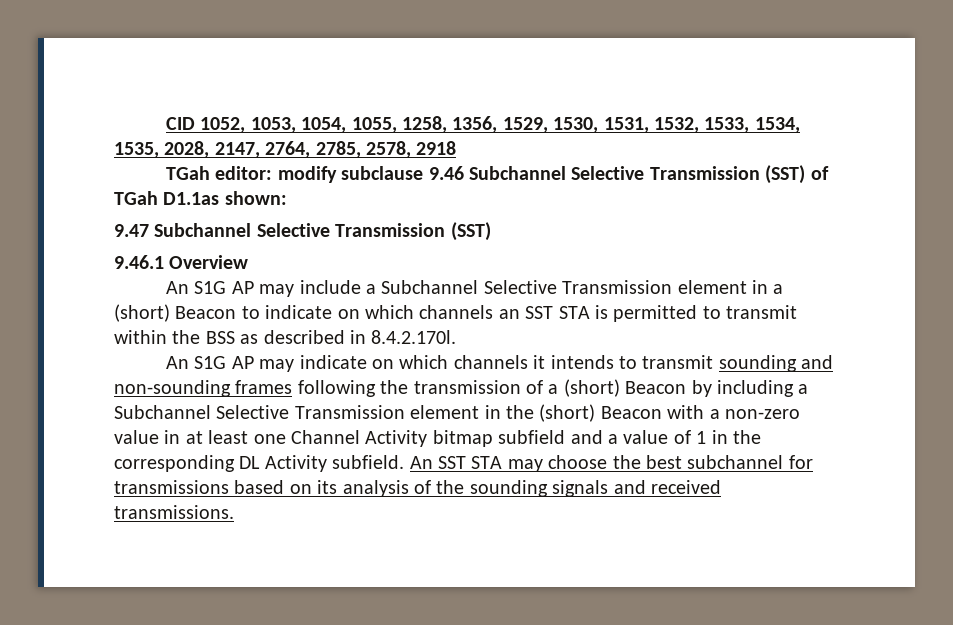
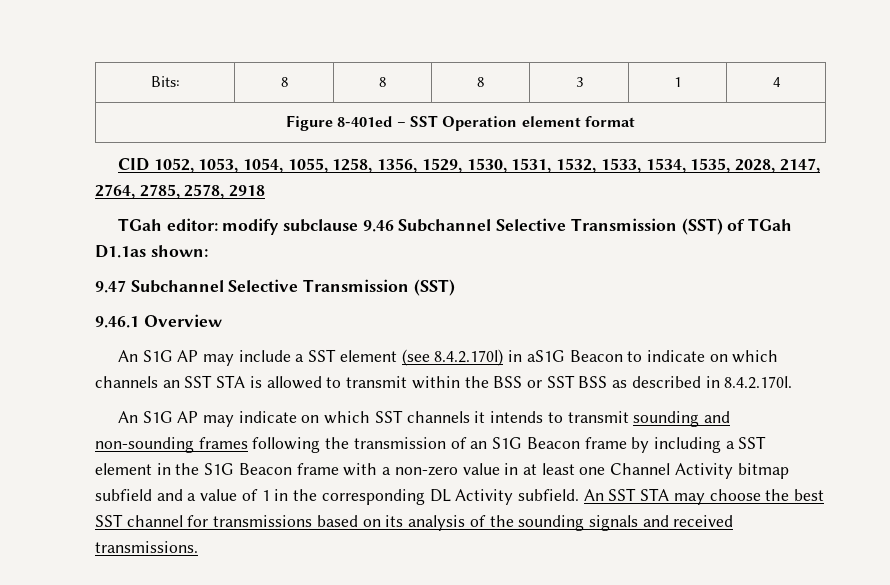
(165, 123) none -> [150,76,180,87] [280,77,288,87] [379,77,386,87] [477,77,484,87] [575,77,583,87] [674,77,681,87] [772,77,781,87] [286,115,635,131] Bits: | 8 | 8 | 8 | 3 | 1 | 4 // Figure 8-401ed – SST Operation element format //
[381,280,784,294] [114,304,170,322] Subchannel Selective Transmission element in a (short) -> [308,349,565,366] SST element (see 8.4.2.170l) in aS1G
[613,305,698,322] permitted -> [266,376,322,389] allowed
(235, 337) none -> [526,375,608,388] or SST BSS
(449, 362) none -> [374,410,403,423] SST
[548,379,809,397] [114,404,662,422] a (short) Beacon by including a Subchannel Selective Transmission element in the (short) Beacon -> [470,436,767,453] [95,463,339,475] an S1G Beacon frame by including a SST element in the S1G Beacon frame
[687,455,784,469] subchannel -> [95,514,183,527] SST channel

